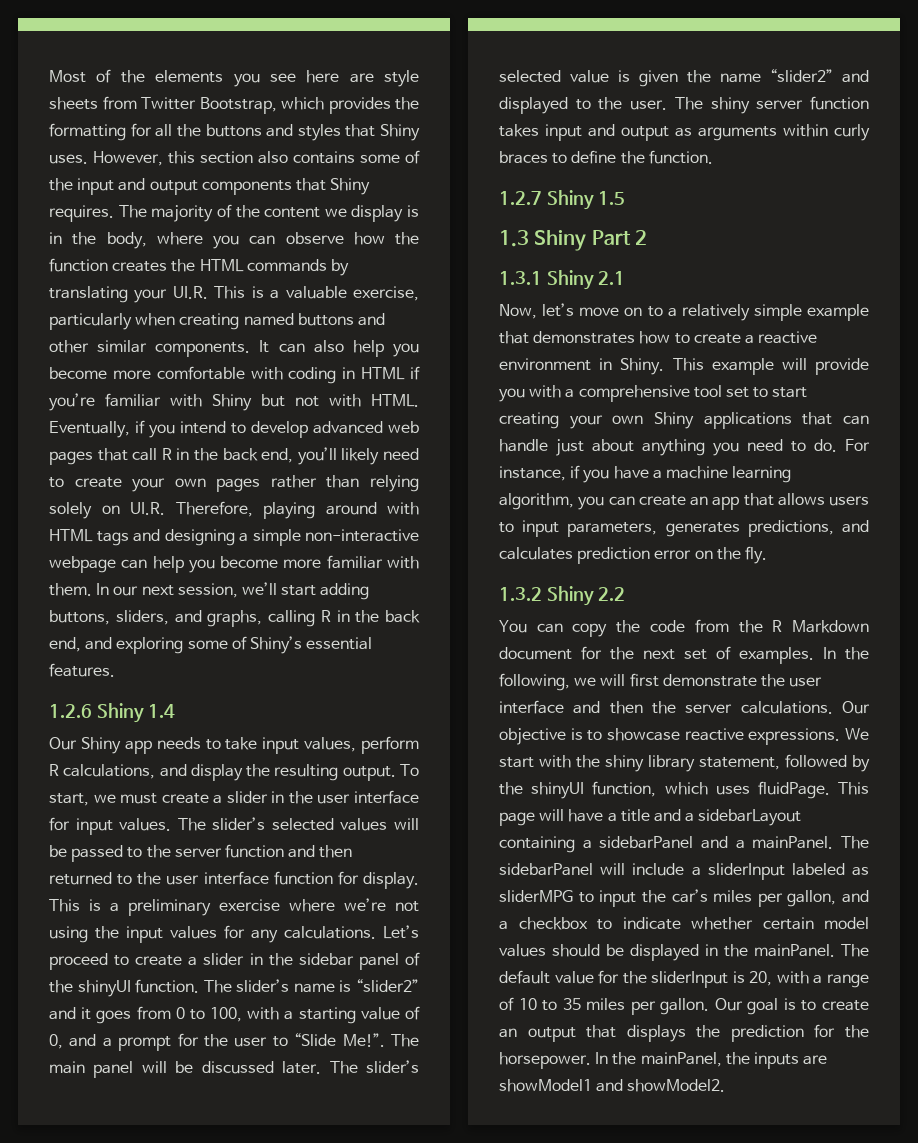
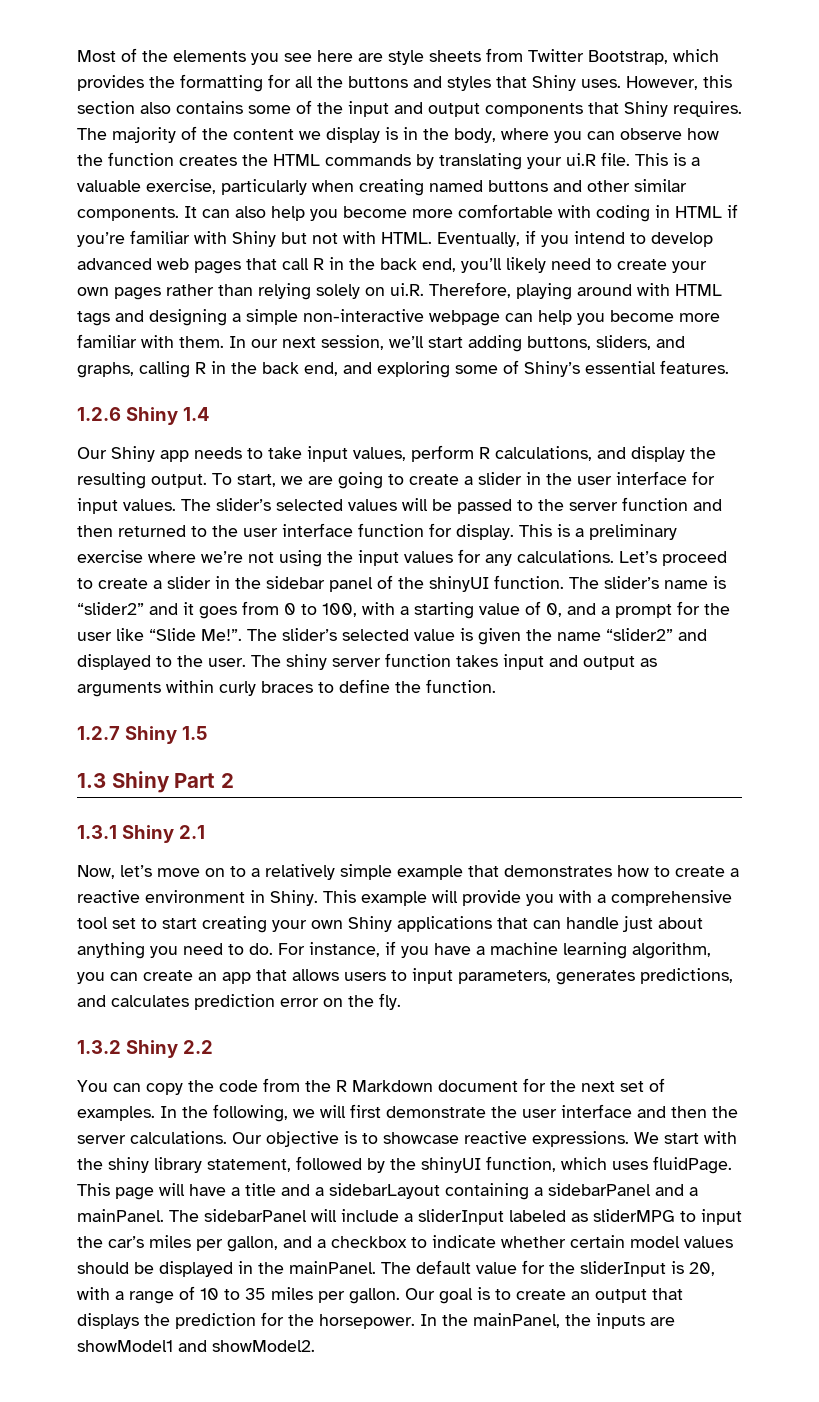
[172,286,208,299] UI.R. -> [566,152,630,166] ui.R file.
[130,502,165,515] UI.R. -> [390,283,424,296] ui.R.
[120,793,158,804] must -> [308,472,404,489] are going to
[272,1036,288,1047] to -> [116,628,144,641] like
[49,1061,358,1078] main panel will be discussed later. The -> (277, 635) none

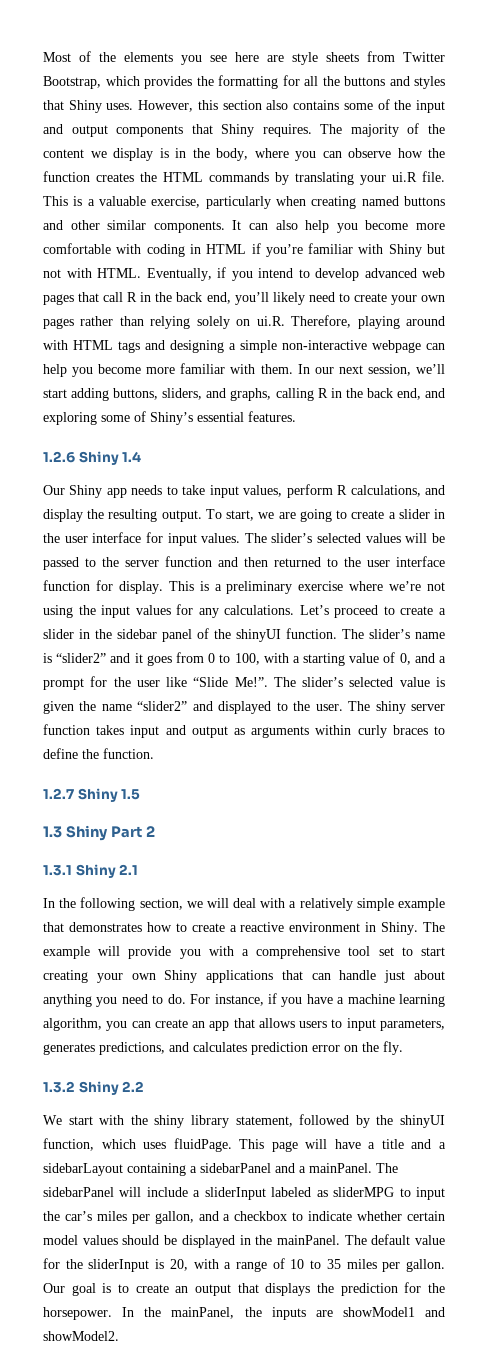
[77,865,246,879] Now, let’s move on to -> [43,897,286,911] In the following section, we will deal with
[323,890,356,903] This -> [423,922,445,932] The
[77,1078,665,1095] [77,1104,738,1122] [77,1131,629,1147] You can copy the code from the R Markdown document for the next set of examples. In the following, we will first demonstrate the user interface and then the server calculations. Our objective is to showcase reactive expressions. -> (145, 1086) none

